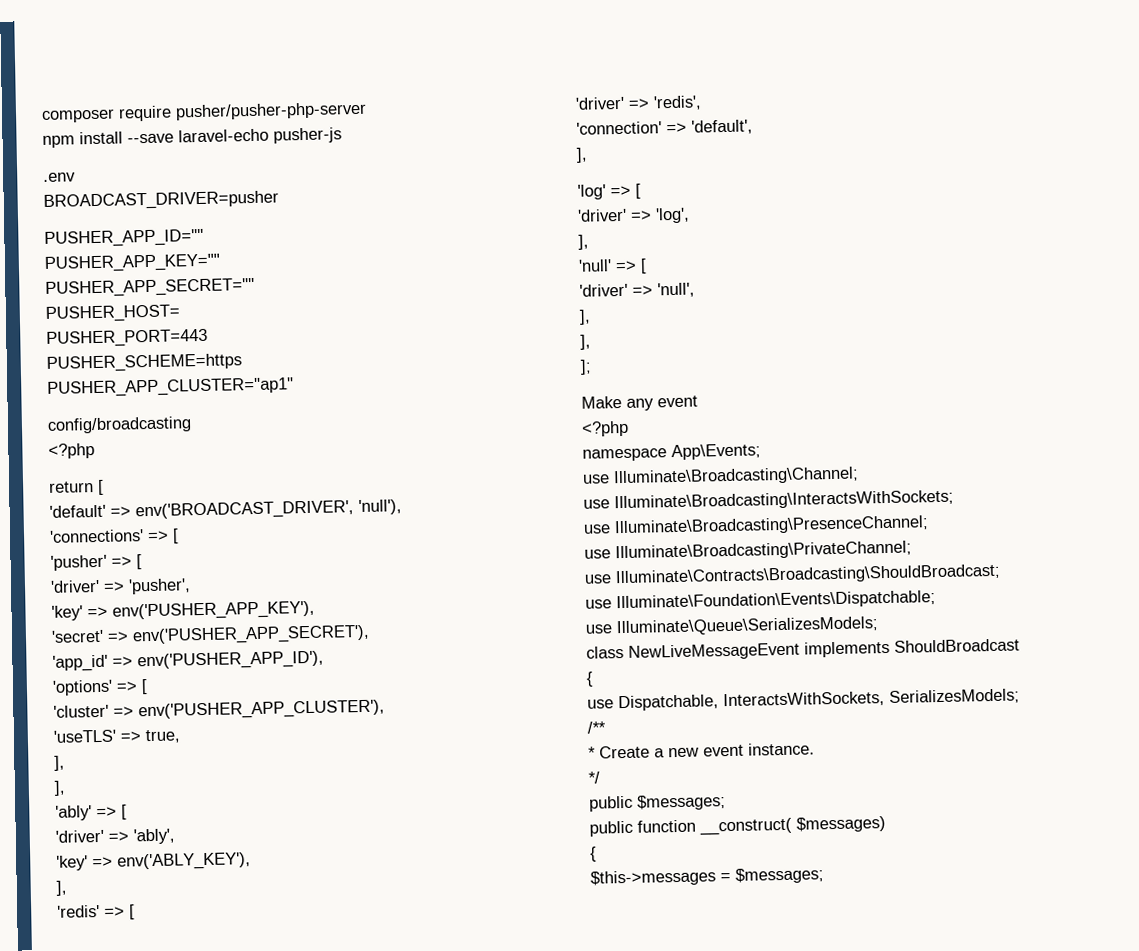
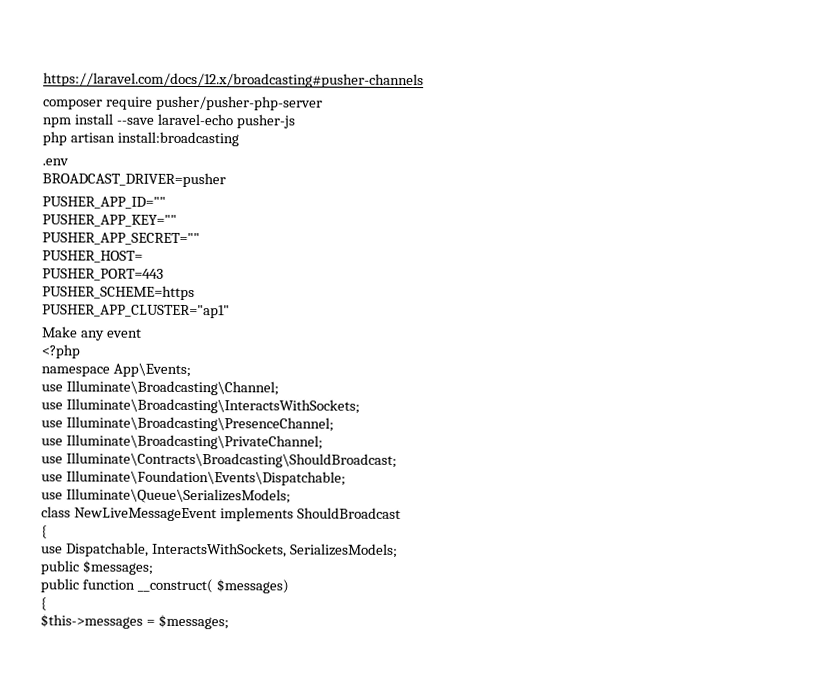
(41, 115) none -> [43,72,424,89] https://laravel.com/docs/12.x/broadcasting#pusher-channels //
(342, 135) none -> [42,131,239,147] // php artisan install:broadcasting
[47,416,192,434] [48,443,95,459] [49,479,104,495] [49,499,402,521] [49,528,179,544] [50,554,142,571] [50,578,191,595] [51,600,315,621] [51,624,370,646] [52,650,324,672] [52,679,148,696] [53,699,385,721] [53,729,181,744] [54,755,65,771] [54,780,65,796] [55,804,127,821] [55,828,175,845] [56,852,251,871] [56,880,67,896] [57,904,135,920] [575,95,702,111] [576,119,753,135] [576,147,588,163] [577,183,641,200] [577,207,690,224] [578,234,589,250] [578,258,647,274] [579,282,695,298] [579,309,591,325] [580,334,591,350] [580,359,592,375] // config/broadcasting // <?php // return [ // 'default' => env('BROADCAST_DRIVER', 'null'), // 'connections' => [ // 'pusher' => [ // 'driver' => 'pusher', // 'key' => env('PUSHER_APP_KEY'), // 'secret' => env('PUSHER_APP_SECRET'), // 'app_id' => env('PUSHER_APP_ID'), // 'options' => [ // 'cluster' => env('PUSHER_APP_CLUSTER'), // 'useTLS' => true, // ], // ], // 'ably' => [ // 'driver' => 'ably', // 'key' => env('ABLY_KEY'), // ], // 'redis' => [ // 'driver' => 'redis', // 'connection' => 'default', // ], // 'log' => [ // 'driver' => 'log', // ], // 'null' => [ // 'driver' => 'null', // ], // ], // ]; -> (230, 311) none
[587,721,606,734] [588,742,815,759] [588,771,600,784] // /** // * Create a new event instance. // */ -> (398, 550) none

